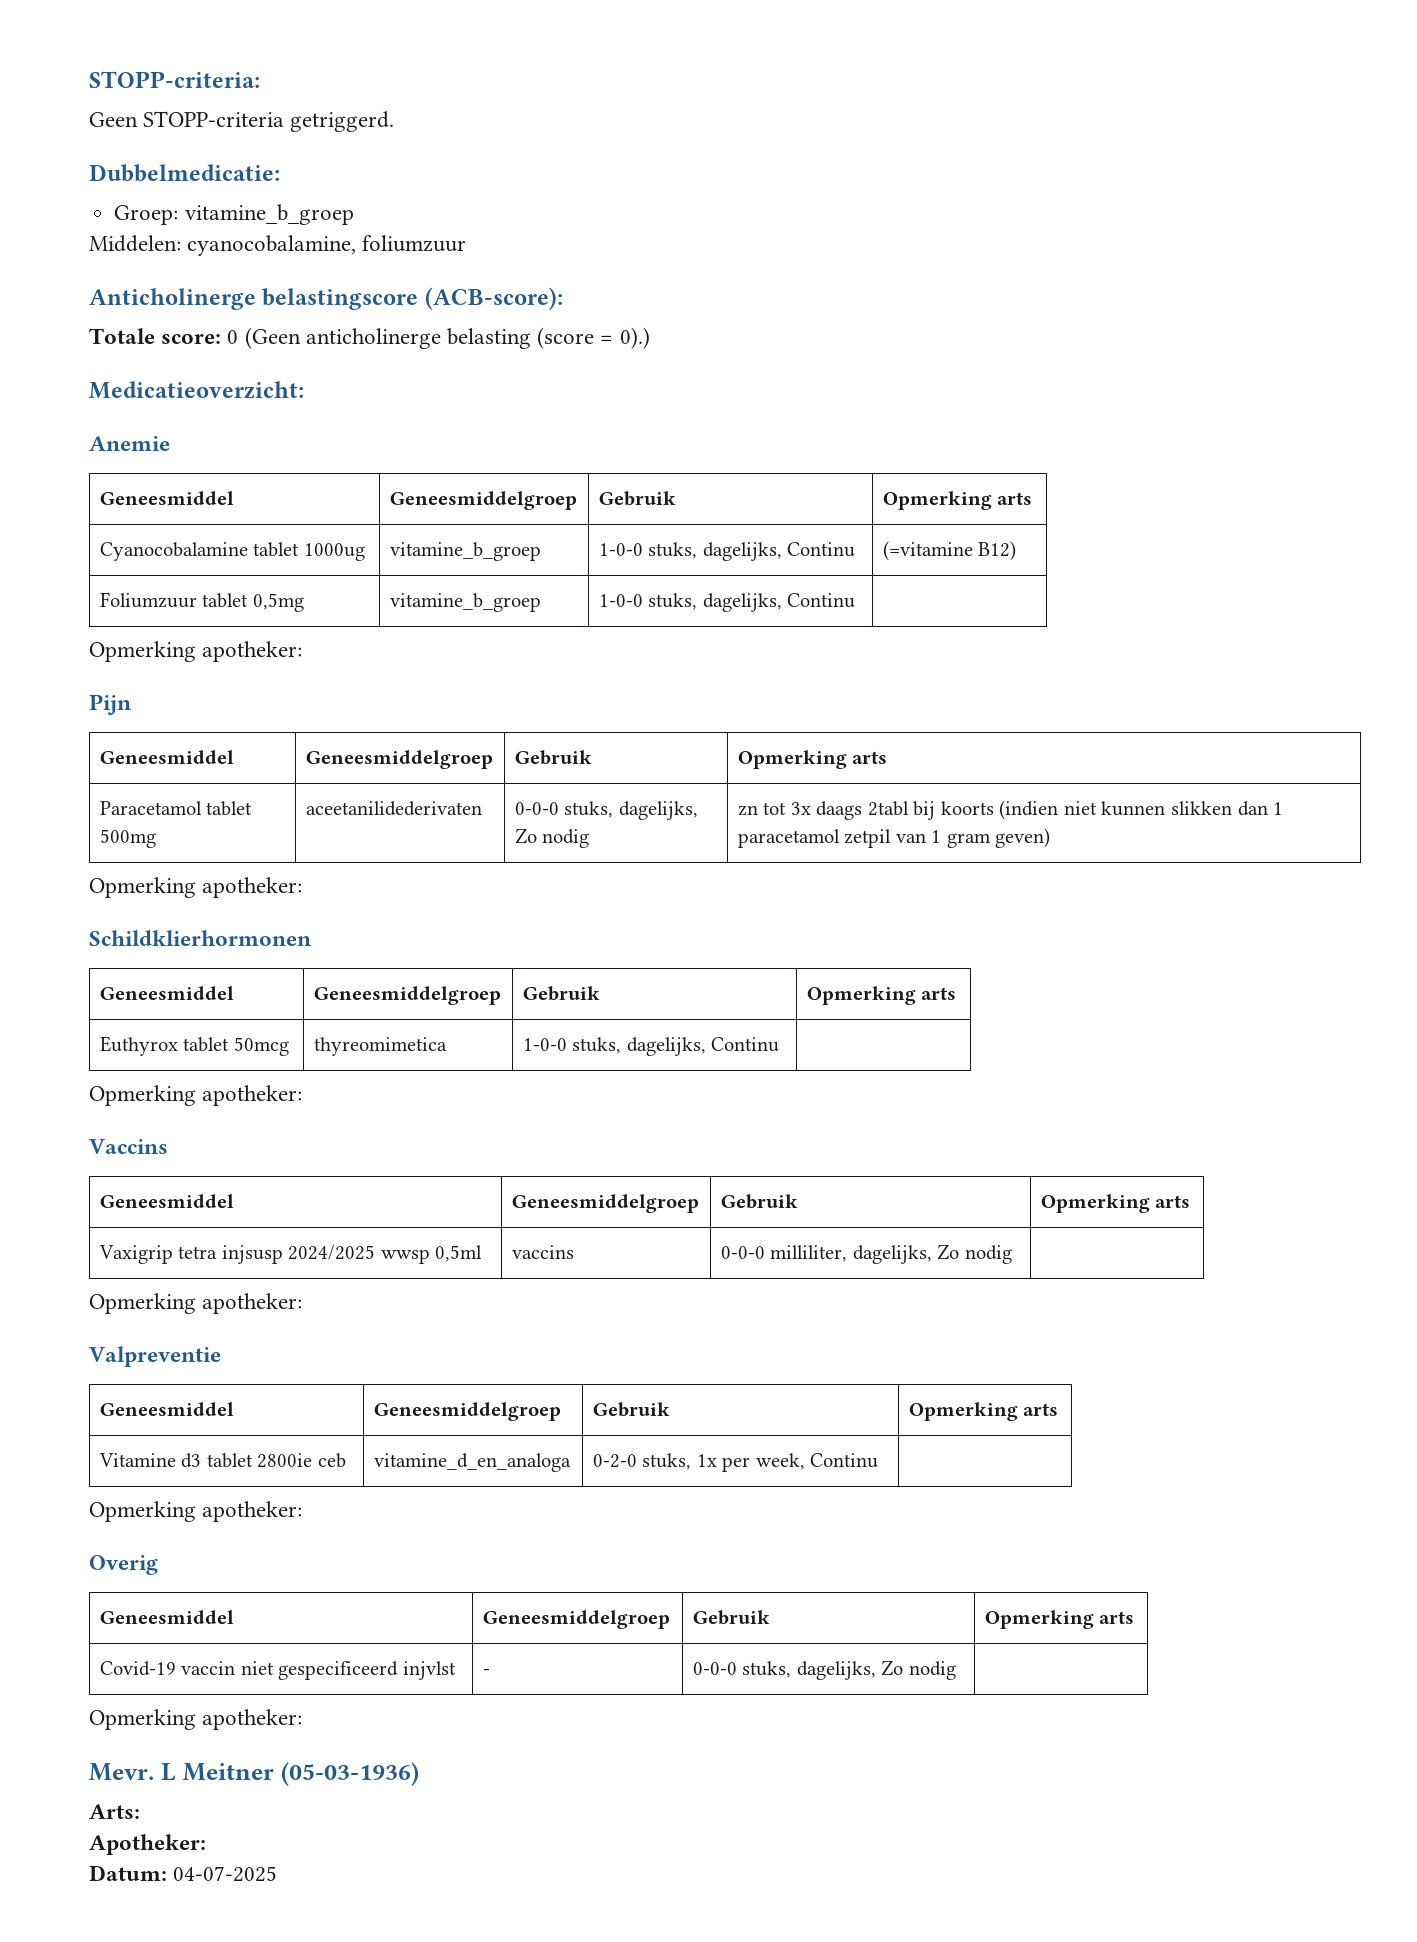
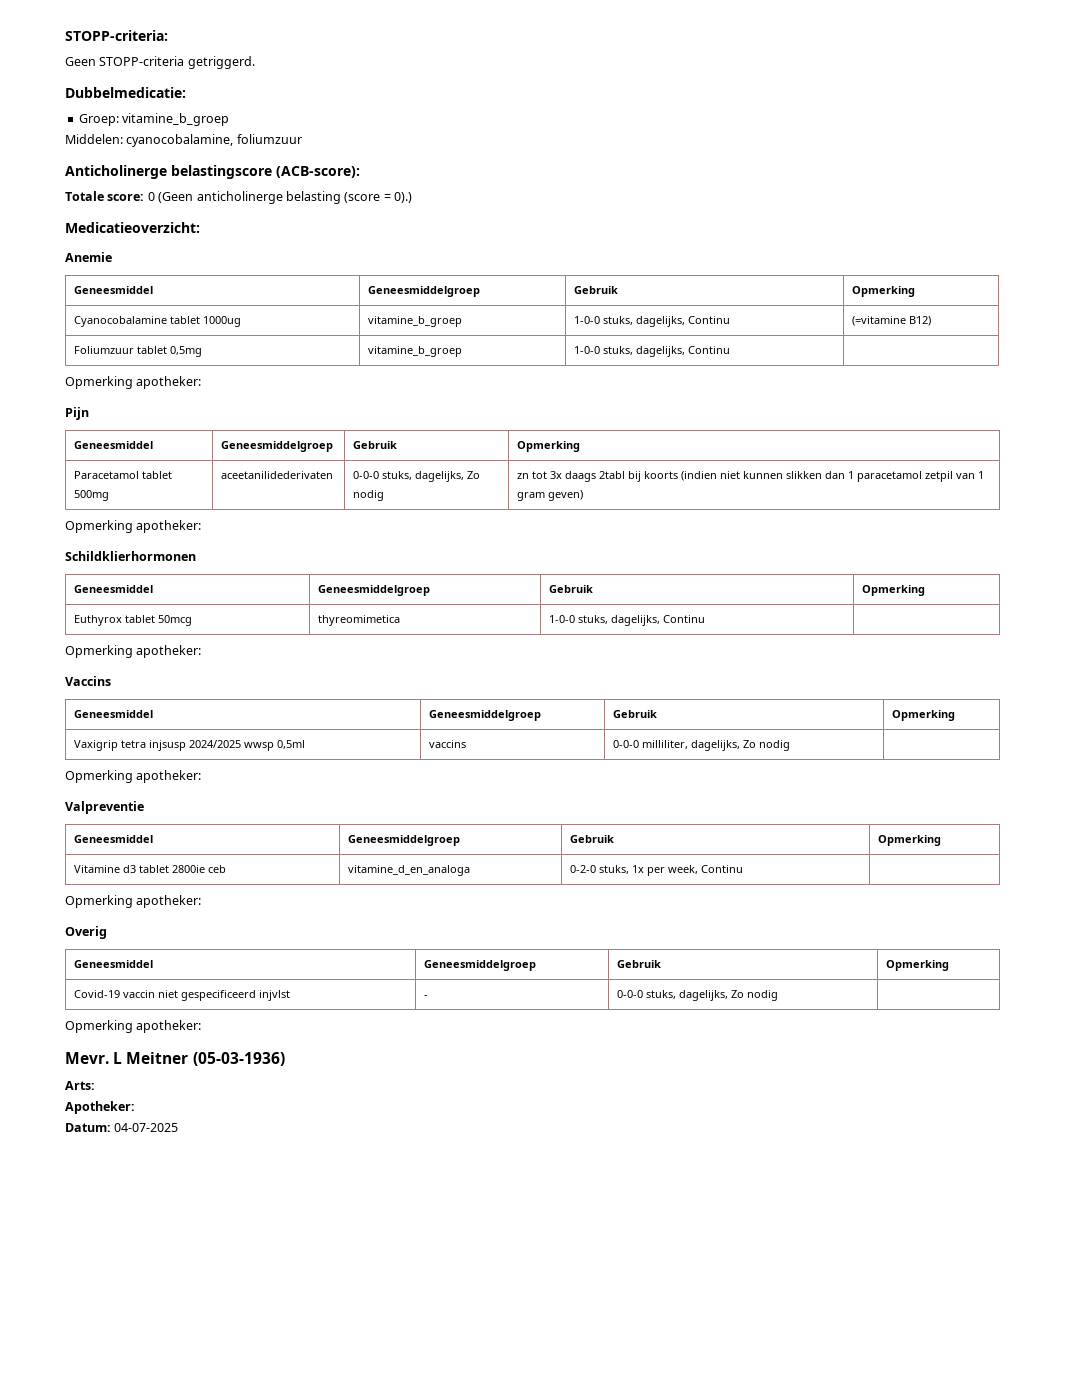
[997,492,1033,505] arts -> (916, 291) none
[852,751,888,764] arts -> (581, 446) none
[921,987,957,1000] arts -> (926, 590) none
[1155,1195,1191,1208] arts -> (956, 715) none
[1023,1403,1059,1416] arts -> (942, 840) none
[1099,1611,1135,1624] arts -> (950, 965) none

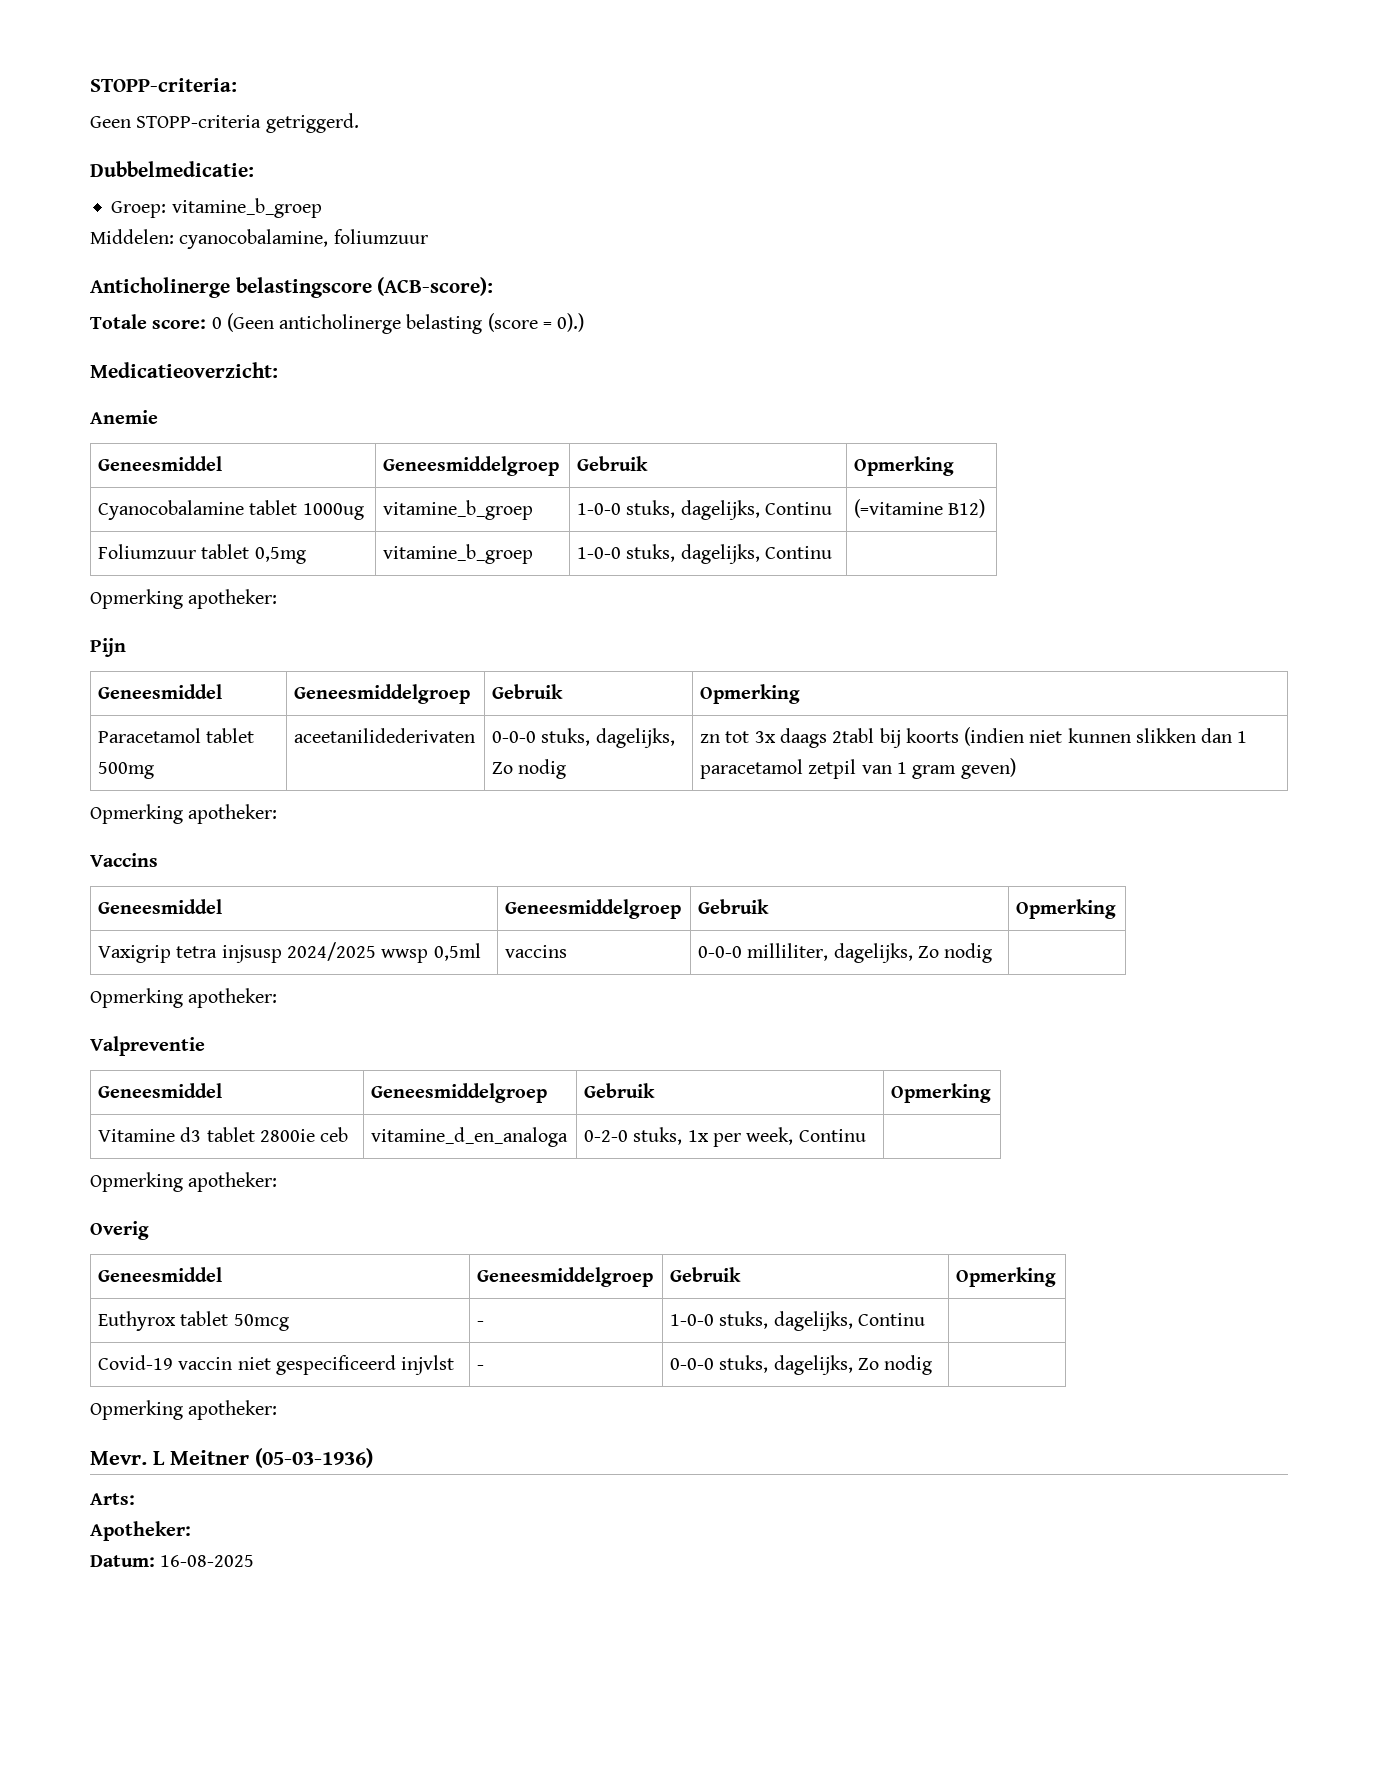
[65,551,196,561] [74,585,154,593] [318,585,431,596] [549,585,594,593] [862,585,926,596] [74,615,193,626] [318,615,401,626] [549,615,706,626] [65,645,202,658] // Schildklierhormonen // Geneesmiddel | Geneesmiddelgroep | Gebruik | Opmerking // Euthyrox tablet 50mcg | thyreomimetica | 1-0-0 stuks, dagelijks, Continu | // Opmerking apotheker: -> (278, 814) none
(950, 965) none -> [98,1311,289,1331] [477,1321,485,1326] [670,1311,925,1331] // Euthyrox tablet 50mcg | - | 1-0-0 stuks, dagelijks, Continu |
[114,1123,179,1132] 04-07-2025 -> [160,1555,255,1567] 16-08-2025

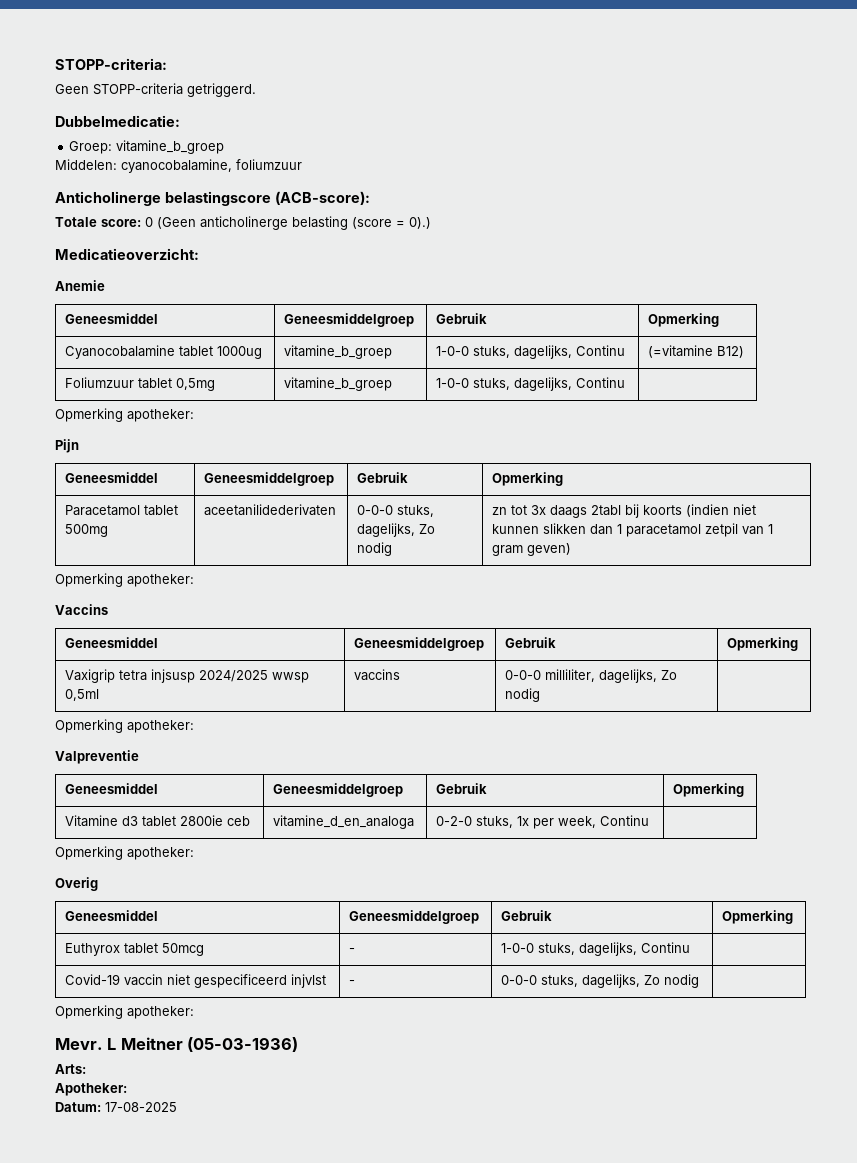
[160,1555,255,1567] 16-08-2025 -> [105,1102,177,1112] 17-08-2025

